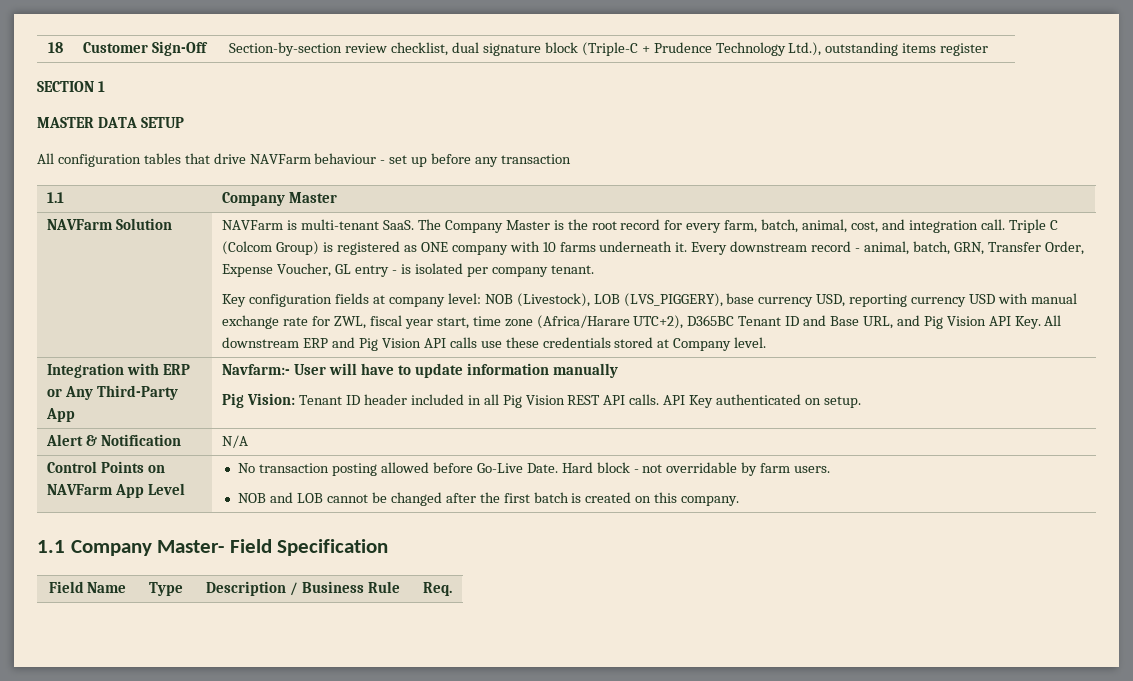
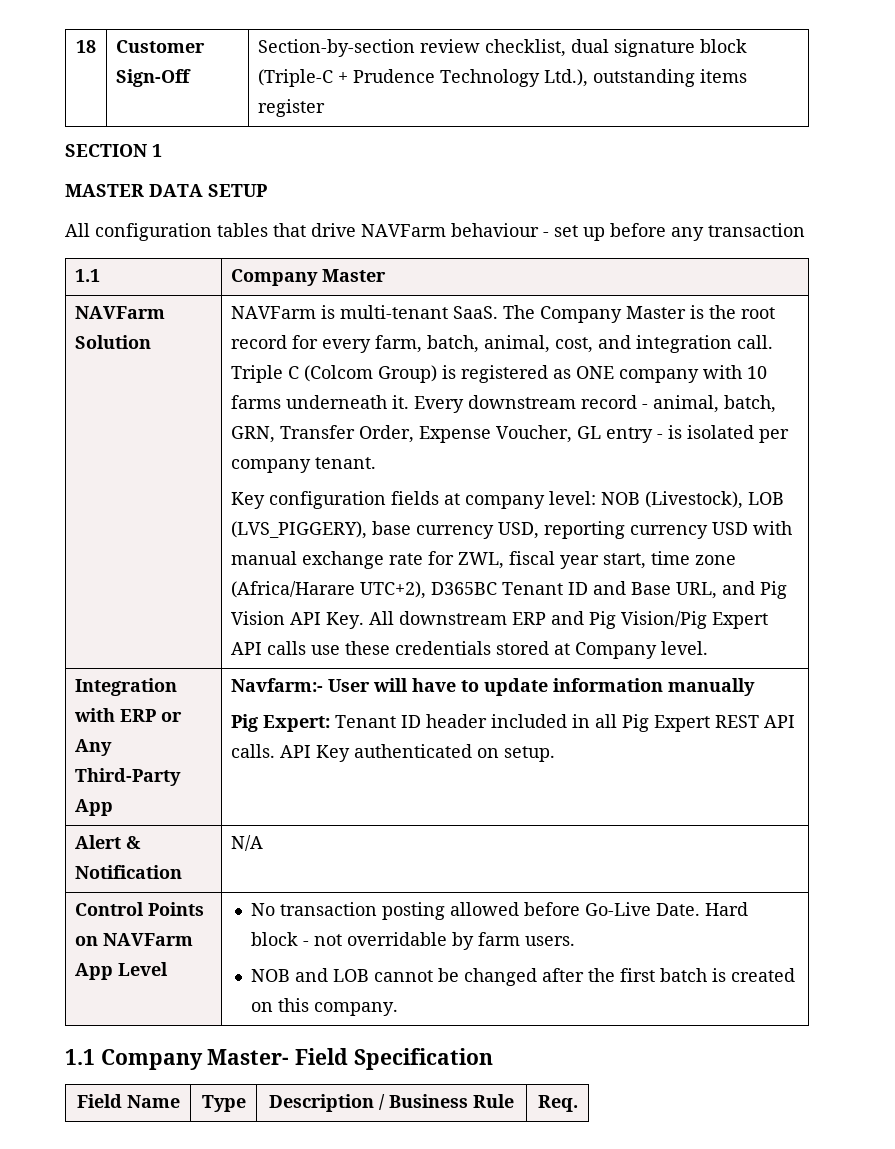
[381,338,421,348] Vision -> [621,611,769,629] Vision/Pig Expert
[247,393,296,405] Vision: -> [263,715,331,732] Expert:
[525,395,565,405] Vision -> [654,715,711,732] Expert

